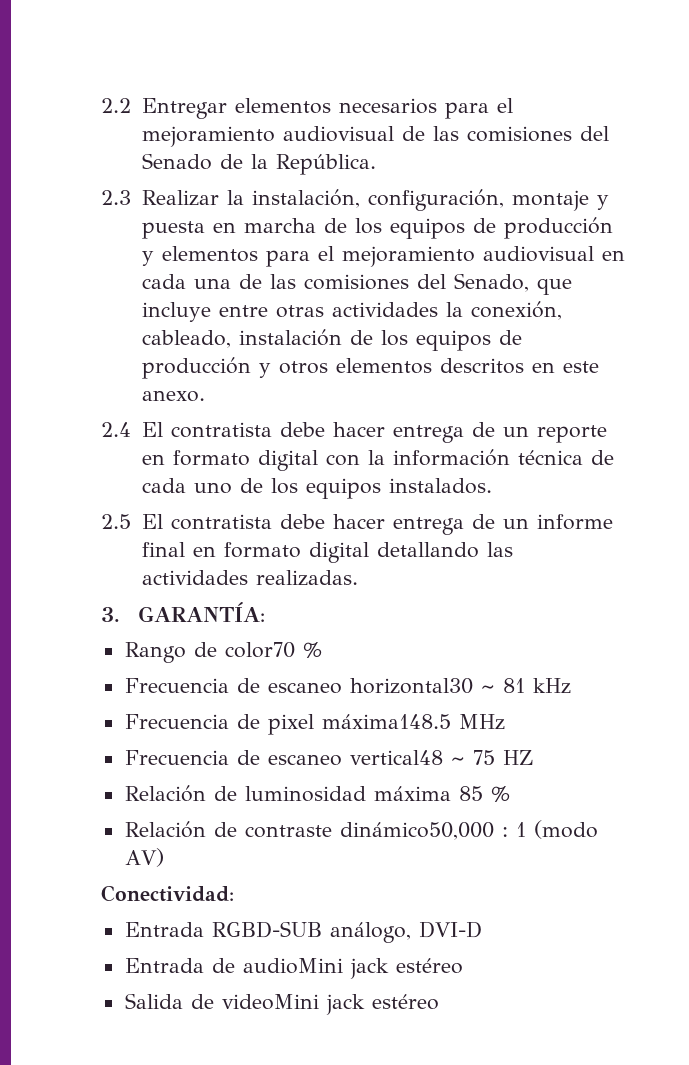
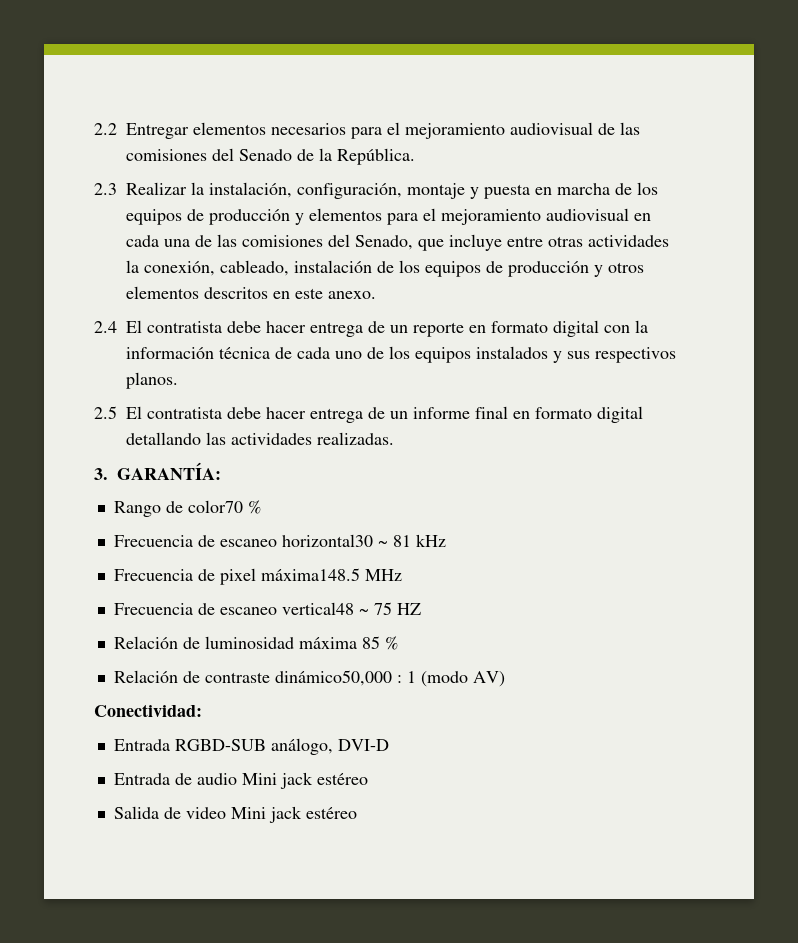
[388,478,492,494] instalados. -> [476,346,677,363] [126,372,179,389] instalados y sus respectivos planos.
[242,958,343,974] audioMini -> [197,773,278,785] audio Mini
[221,994,319,1010] videoMini -> [186,807,267,819] video Mini

